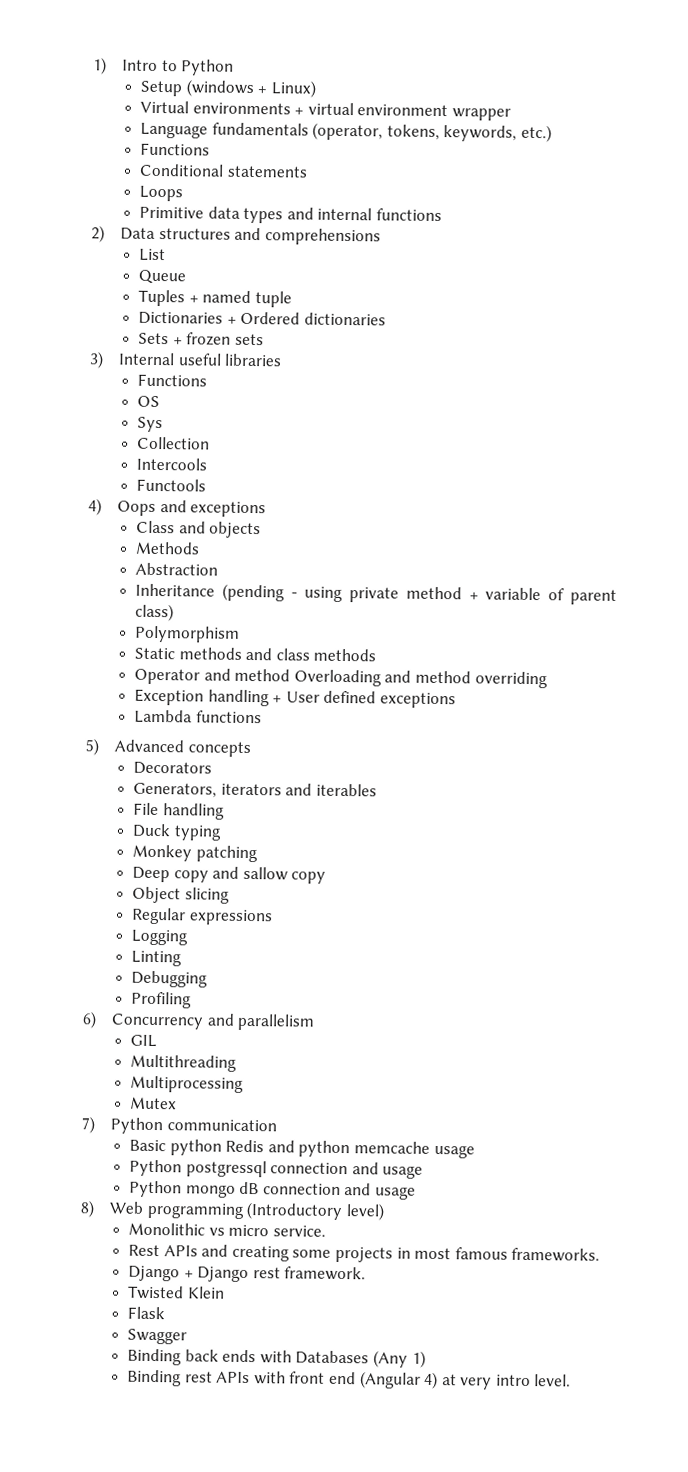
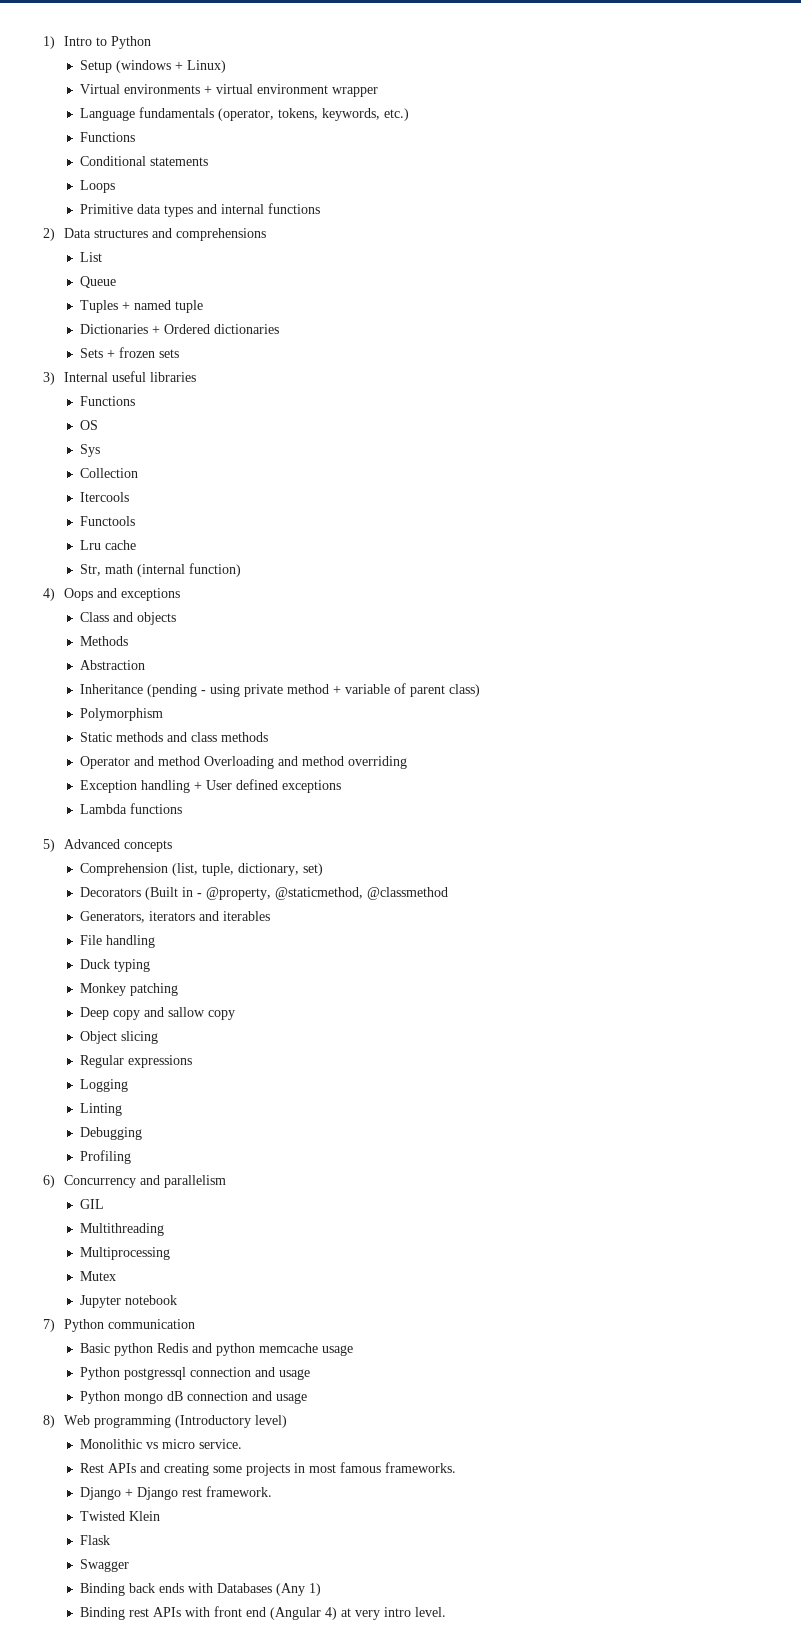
[135,457,207,471] Intercools -> [79,492,129,502] Itercools
(206, 485) none -> [79,540,136,550] [79,563,241,577] // Lru cache // Str, math (internal function)
[132,761,212,775] Decorators -> [79,863,323,876] [79,887,448,900] Comprehension (list, tuple, dictionary, set) // Decorators (Built in - @property, @staticmethod, @classmethod
(177, 1103) none -> [79,1295,177,1308] // Jupyter notebook

